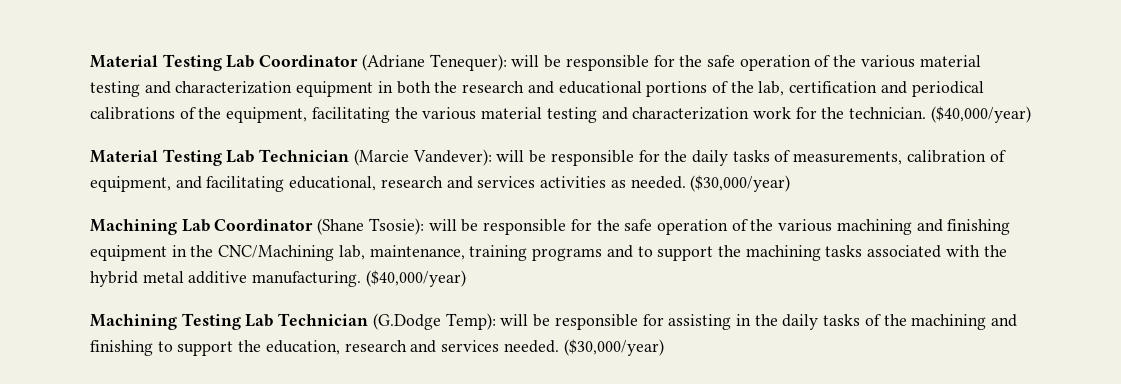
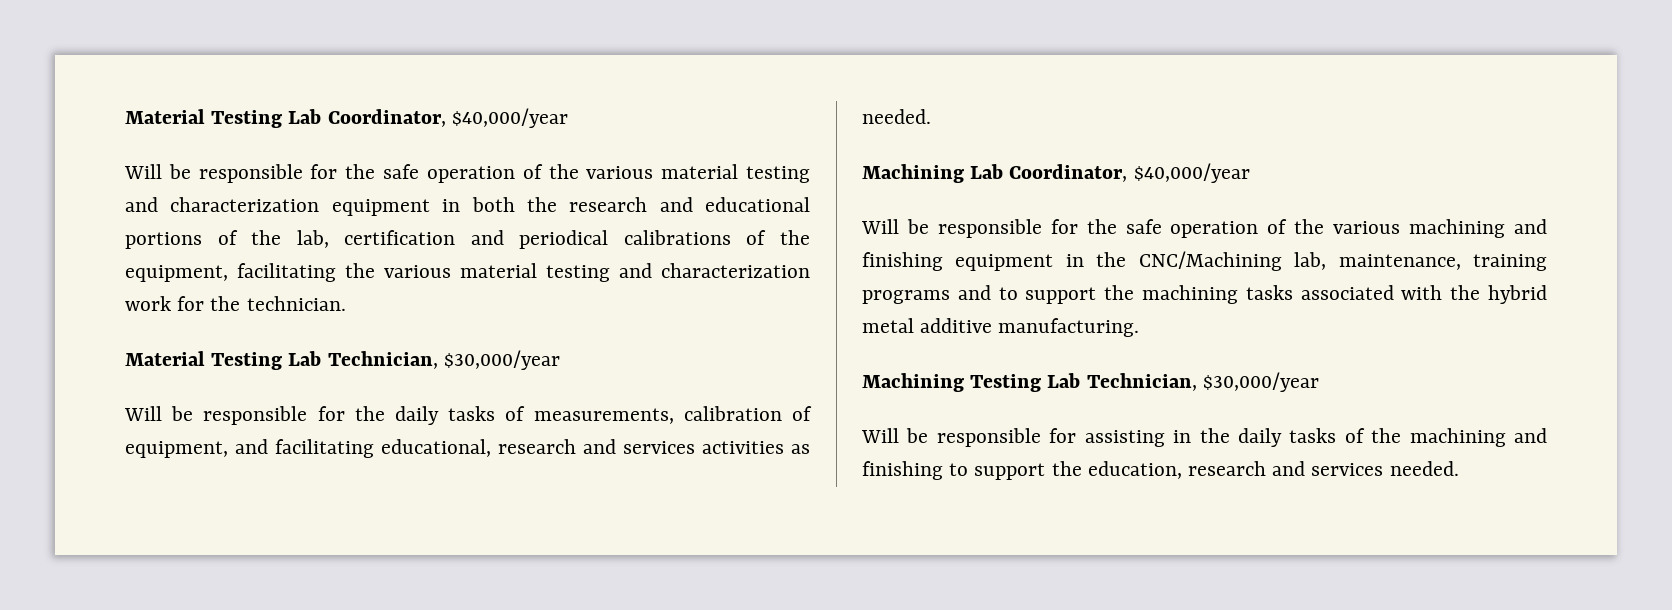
[90,54,540,71] Material Testing Lab Coordinator (Adriane Tenequer): will -> [125,108,568,128] [124,164,162,179] Material Testing Lab Coordinator, $40,000/year // Will
[930,106,1031,123] [90,149,525,166] ($40,000/year) // Material Testing Lab Technician (Marcie Vandever): will -> [125,350,560,370] [124,406,162,421] // Material Testing Lab Technician, $30,000/year // Will
[690,175,791,192] ($30,000/year) -> (931, 116) none
[214,218,457,235] Coordinator (Shane Tsosie): will -> [1009,163,1250,183] [861,219,899,234] Coordinator, $40,000/year // Will
[365,270,466,287] ($40,000/year) -> (1140, 327) none
[278,313,529,330] Technician (G.Dodge Temp): will -> [1086,372,1319,392] [861,428,899,443] Technician, $30,000/year // Will
[563,339,664,356] ($30,000/year) -> (1459, 468) none

